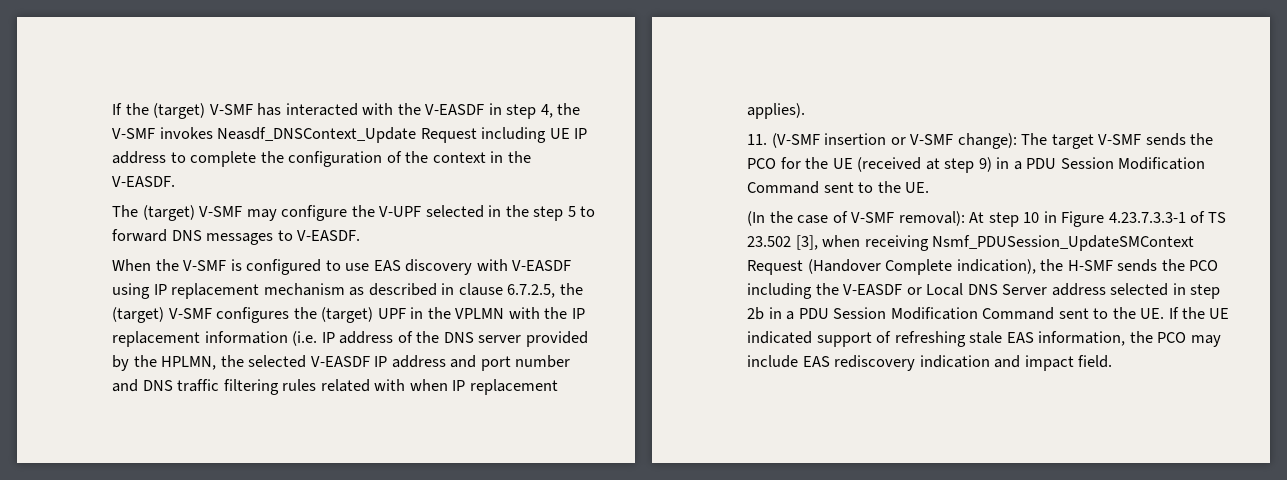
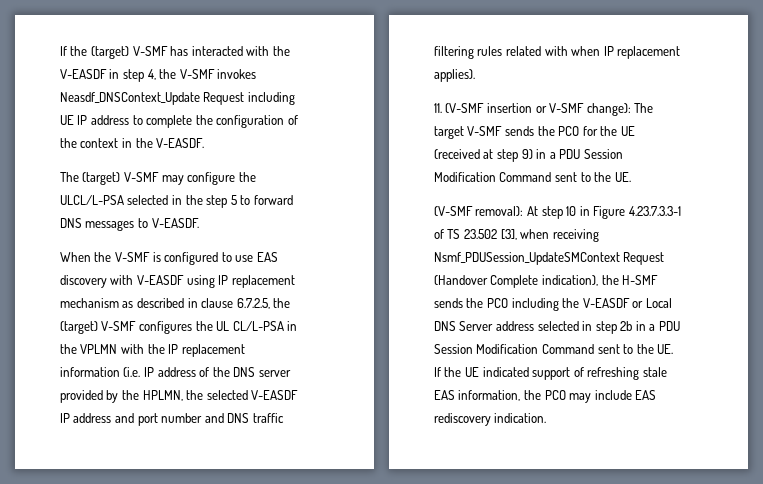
[379,206,422,217] V-UPF -> [59,195,124,205] ULCL/L-PSA
[321,307,406,323] (target) UPF -> [216,321,284,331] UL CL/L-PSA
[747,211,895,226] (In the case of V-SMF -> [433,206,473,216] (V-SMF
[919,355,1113,371] indication and impact field. -> [494,413,547,423] indication.

